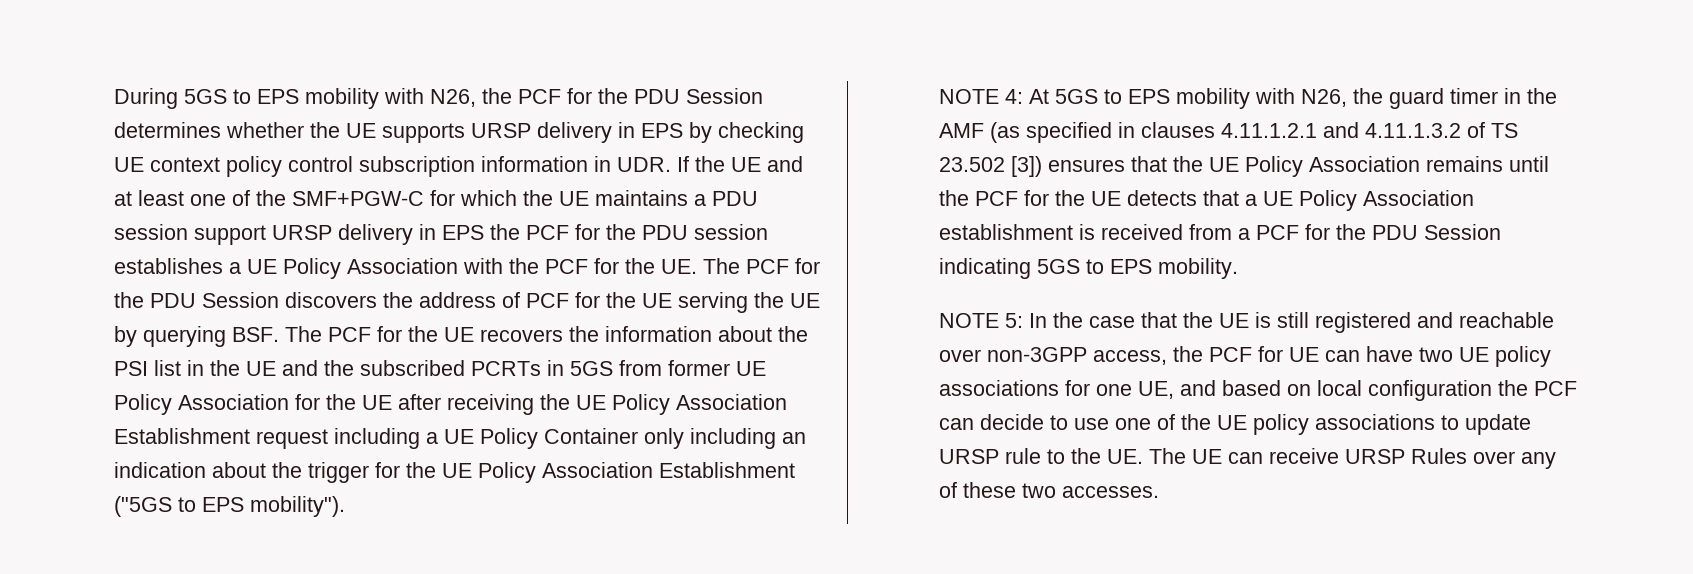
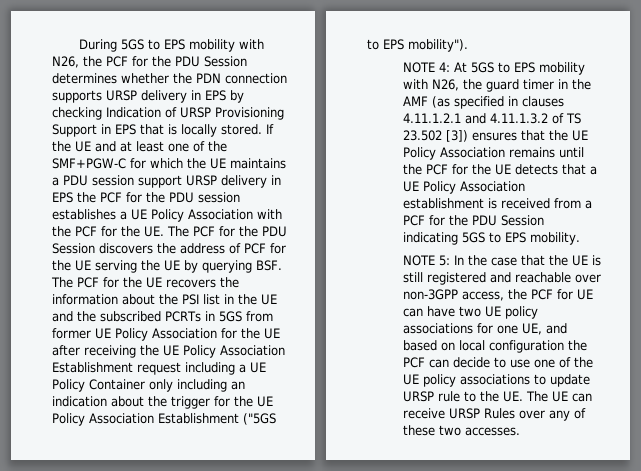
[346,123,376,138] UE -> [196,73,287,84] PDN connection
[114,156,671,177] UE context policy control subscription information in UDR. -> [106,107,284,120] [52,124,262,137] Indication of URSP Provisioning Support in EPS that is locally stored.

